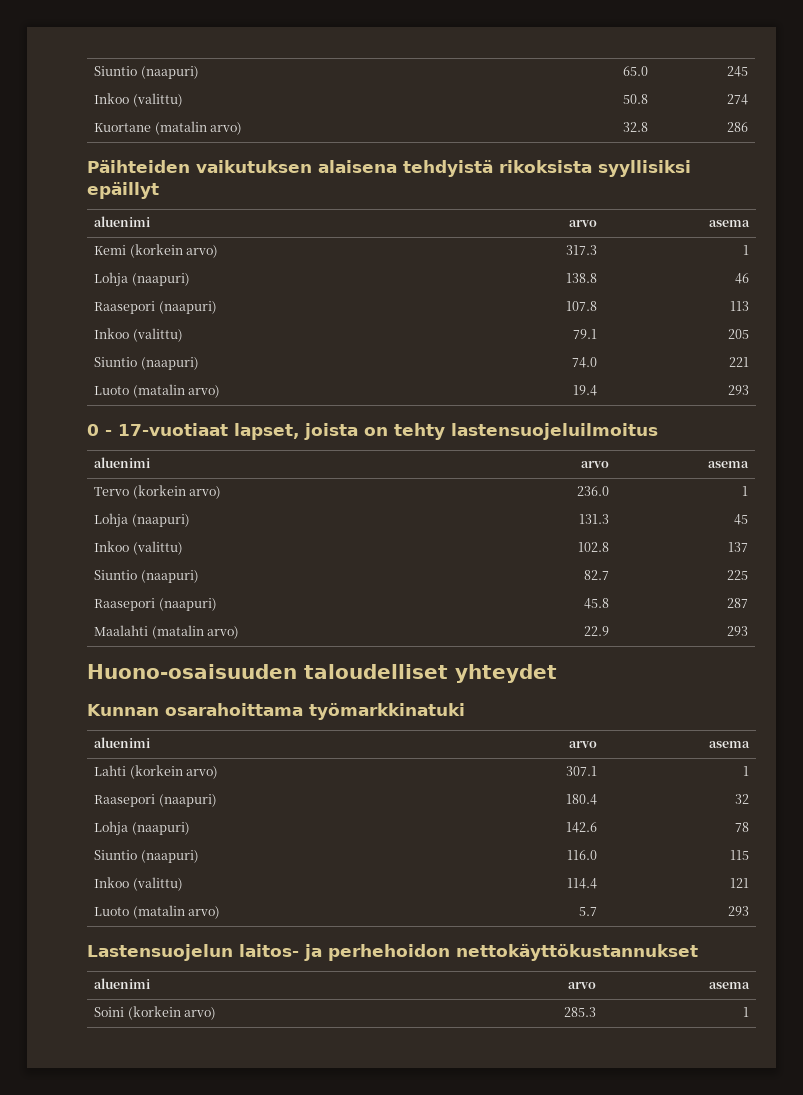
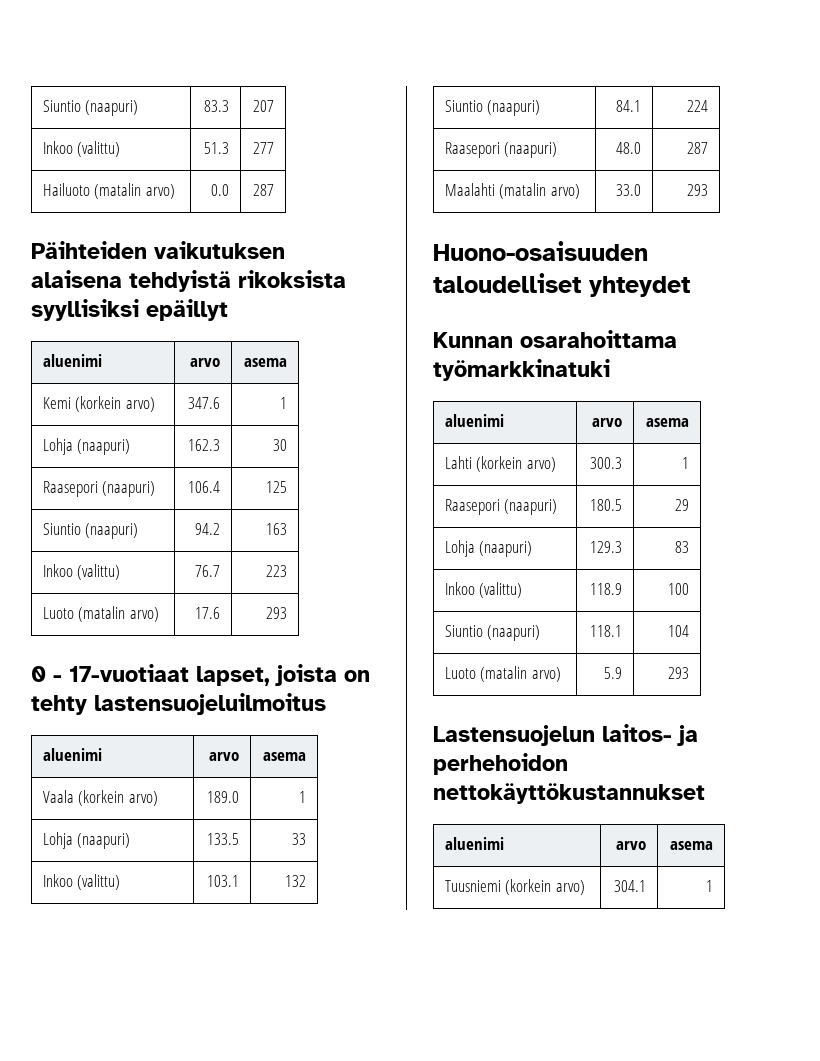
[94,66,199,79] [622,66,648,76] [726,66,748,77] [94,93,183,107] [622,94,648,104] [726,94,748,105] [94,121,242,135] [622,122,648,132] [726,122,748,132] Siuntio (naapuri) | 65.0 | 245 // Inkoo (valittu) | 50.8 | 274 // Kuortane (matalin arvo) | 32.8 | 286 -> [42,100,139,116] [204,100,230,112] [253,100,275,112] [42,141,121,157] [204,142,230,154] [253,142,275,154] [42,183,175,199] [211,184,230,196] [253,184,275,196] Siuntio (naapuri) | 83.3 | 207 // Inkoo (valittu) | 51.3 | 277 // Hailuoto (matalin arvo) | 0.0 | 287
[565,245,597,255] [742,245,749,255] [94,272,190,287] [565,273,597,283] [734,273,749,284] [94,301,217,314] [565,301,597,311] [729,301,749,311] [94,328,183,342] [572,329,597,339] [727,329,749,339] [94,357,199,370] [571,357,597,368] [728,357,749,367] [94,384,220,398] [572,385,597,396] 317.3 | 1 // Lohja (naapuri) | 138.8 | 46 // Raasepori (naapuri) | 107.8 | 113 // Inkoo (valittu) | 79.1 | 205 // Siuntio (naapuri) | 74.0 | 221 // Luoto (matalin arvo) | 19.4 -> [188,397,221,409] [280,397,288,409] [42,438,131,455] [188,439,221,451] [273,439,288,451] [42,481,156,497] [188,481,221,493] [266,481,288,493] [42,523,139,539] [195,523,221,535] [266,523,288,535] [42,564,121,580] [195,565,221,577] [266,565,288,577] [42,606,159,622] [195,607,221,619] 347.6 | 1 // Lohja (naapuri) | 162.3 | 30 // Raasepori (naapuri) | 106.4 | 125 // Siuntio (naapuri) | 94.2 | 163 // Inkoo (valittu) | 76.7 | 223 // Luoto (matalin arvo) | 17.6
[94,485,221,499] [576,486,609,496] [741,486,748,496] [94,513,190,528] [578,514,609,524] [733,514,748,525] [94,541,183,555] [577,542,609,552] [727,542,748,552] [94,570,199,583] [583,570,609,580] [726,570,748,580] [94,598,217,611] [583,598,609,609] Tervo (korkein arvo) | 236.0 | 1 // Lohja (naapuri) | 131.3 | 45 // Inkoo (valittu) | 102.8 | 137 // Siuntio (naapuri) | 82.7 | 225 // Raasepori (naapuri) | 45.8 -> [42,790,158,806] [207,791,240,803] [299,791,307,803] [42,832,131,849] [207,833,240,845] [292,833,307,845] [42,874,121,890] [207,875,240,887] [285,875,307,887] [444,100,541,116] [616,100,642,112] [687,100,709,112] [444,142,558,158] [616,142,642,154] Vaala (korkein arvo) | 189.0 | 1 // Lohja (naapuri) | 133.5 | 33 // Inkoo (valittu) | 103.1 | 132 // Siuntio (naapuri) | 84.1 | 224 // Raasepori (naapuri) | 48.0
[583,626,609,636] 22.9 -> [616,184,642,196] 33.0
[565,766,597,776] 307.1 -> [590,457,623,469] 300.3
[565,794,597,805] [734,794,749,804] [94,821,190,836] [565,822,597,833] [734,822,749,832] [94,850,199,863] [566,850,597,860] [729,850,749,860] [94,877,183,891] [566,878,597,889] [729,878,749,888] [94,905,220,919] [578,907,597,916] 180.4 | 32 // Lohja (naapuri) | 142.6 | 78 // Siuntio (naapuri) | 116.0 | 115 // Inkoo (valittu) | 114.4 | 121 // Luoto (matalin arvo) | 5.7 -> [590,499,623,511] [675,499,690,511] [444,540,533,557] [590,541,623,553] [675,541,690,553] [444,582,523,598] [590,583,623,595] [668,583,690,595] [444,625,541,641] [590,625,623,637] [668,625,690,637] [444,666,561,682] [604,667,623,679] 180.5 | 29 // Lohja (naapuri) | 129.3 | 83 // Inkoo (valittu) | 118.9 | 100 // Siuntio (naapuri) | 118.1 | 104 // Luoto (matalin arvo) | 5.9
[94,1006,216,1020] [563,1007,596,1017] Soini (korkein arvo) | 285.3 -> [444,879,585,895] [614,880,647,892] Tuusniemi (korkein arvo) | 304.1

